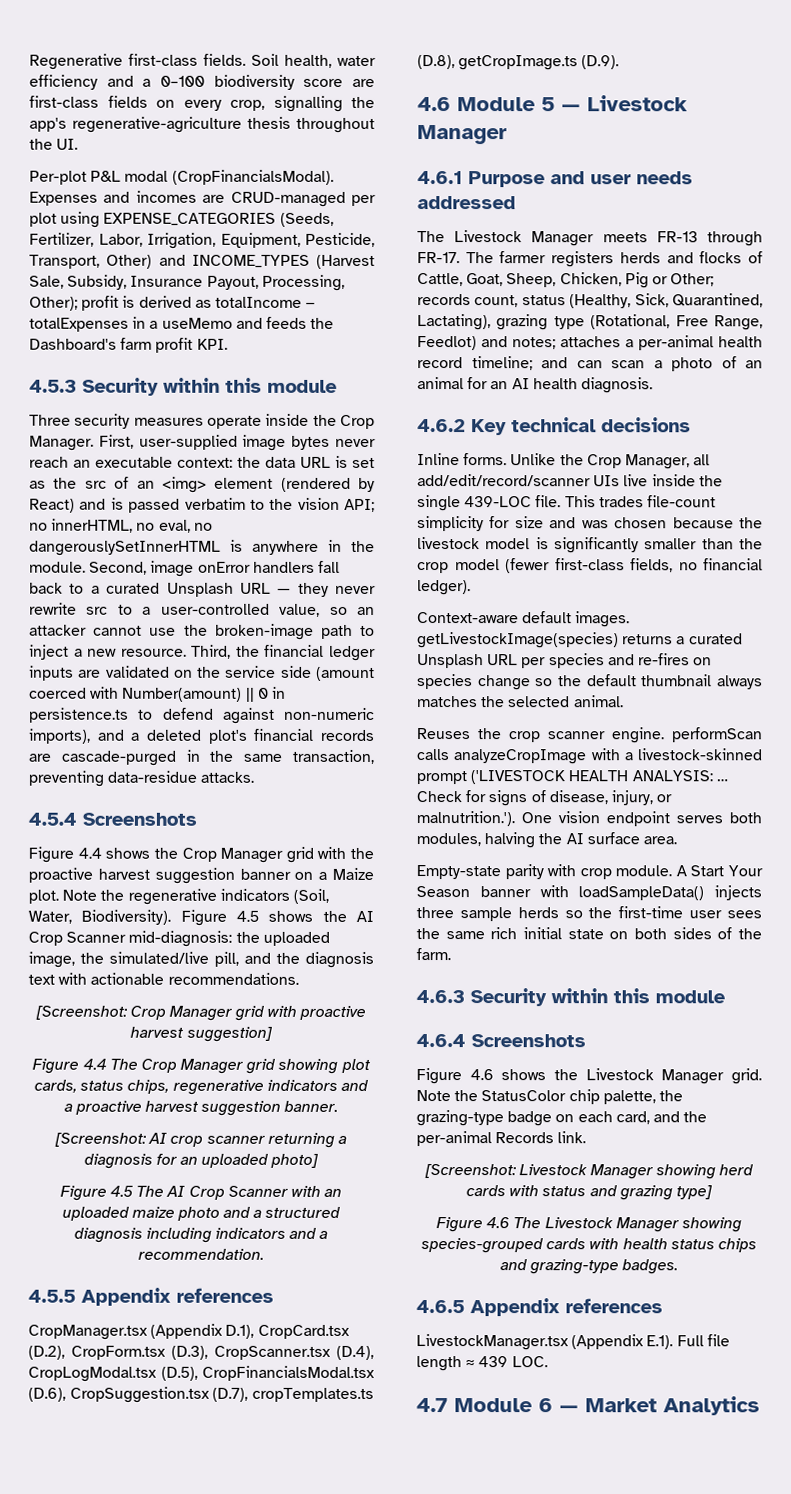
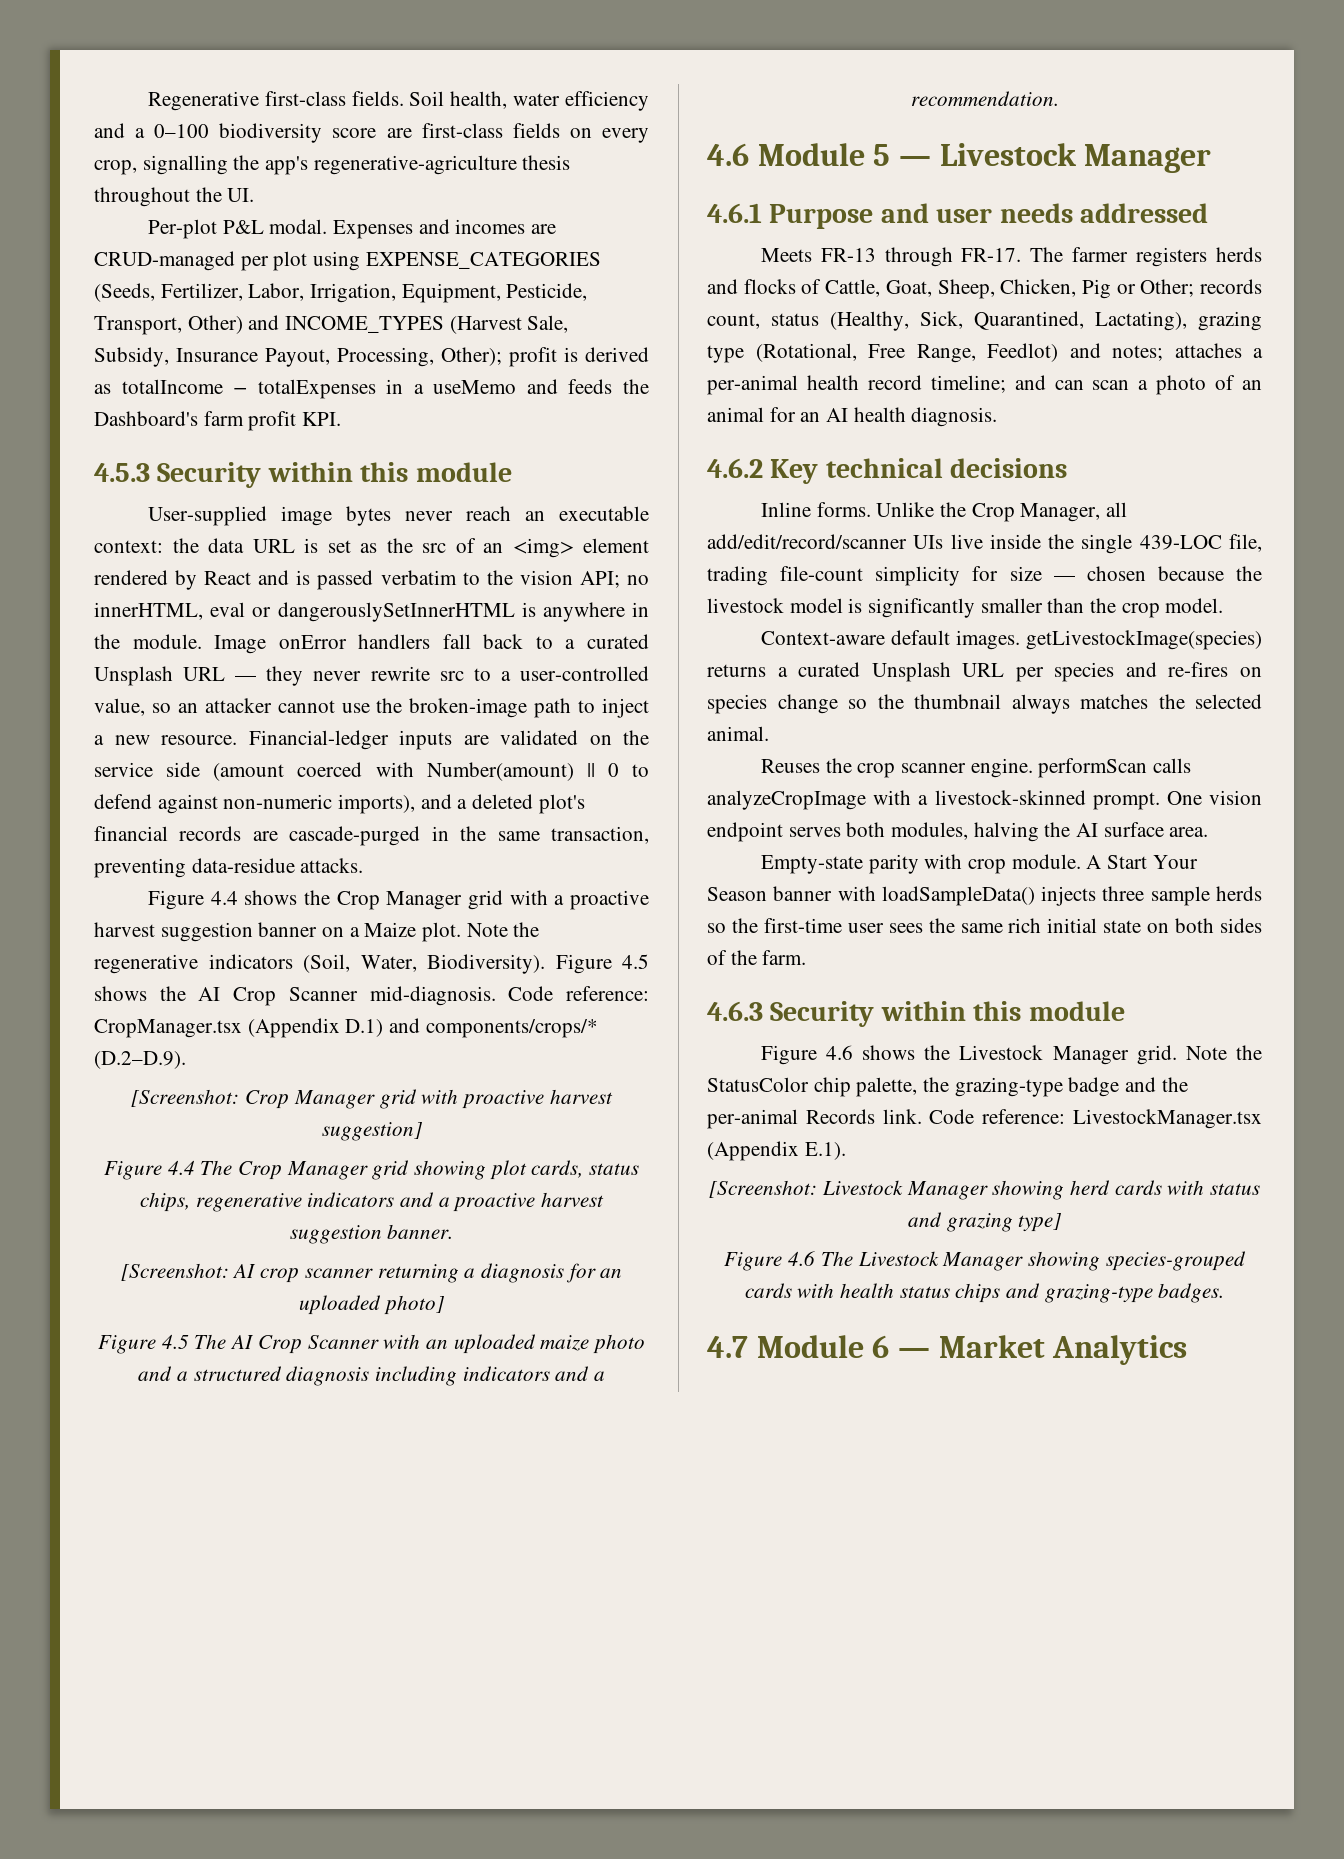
[124,169,334,185] modal (CropFinancialsModal). -> [269,219,328,234] modal.
[29,413,375,429] [29,434,238,451] Three security measures operate inside the Crop Manager. First, user-supplied -> [147,506,267,526] User-supplied
[280,477,375,492] [29,498,75,513] (rendered by React) -> [94,570,252,590] rendered by React
[136,519,213,533] no eval, no -> [210,602,272,617] eval or
[89,560,195,577] Second, image -> [214,635,267,654] Image
[191,644,376,661] Third, the financial ledger -> [248,730,389,750] Financial-ledger
[271,686,286,699] [29,707,129,723] in persistence.ts -> (619, 770) none
[28,812,197,826] // 4.5.4 Screenshots -> (364, 865) none
[350,847,374,859] the -> [554,895,565,905] a
[128,930,330,947] [28,951,374,968] [28,972,299,985] mid-diagnosis: the uploaded image, the simulated/live pill, and the diagnosis text with actionable recommendations. -> [369,986,649,1006] [94,1018,598,1038] [94,1051,186,1069] mid-diagnosis. Code reference: CropManager.tsx (Appendix D.1) and components/crops/* (D.2–D.9).
[28,1287,274,1306] [28,1323,350,1340] [28,1345,374,1360] [28,1365,375,1382] [28,1386,374,1403] [417,55,620,71] // 4.5.5 Appendix references // CropManager.tsx (Appendix D.1), CropCard.tsx (D.2), CropForm.tsx (D.3), CropScanner.tsx (D.4), CropLogModal.tsx (D.5), CropFinancialsModal.tsx (D.6), CropSuggestion.tsx (D.7), cropTemplates.ts (D.8), getCropImage.ts (D.9). -> (1059, 98) none
[417,230,648,247] The Livestock Manager meets -> [760,248,812,262] Meets
[535,495,644,508] file. This trades -> [1229,534,1262,552] [707,566,768,586] file, trading
[549,517,609,529] and was -> [1053,575,1075,581] —
[454,558,763,574] [417,580,471,596] model (fewer first-class fields, no financial ledger). -> [1165,598,1224,613] model.
[586,674,637,687] default -> (904, 701) none
[416,770,728,785] [416,790,673,807] [416,811,515,827] prompt ('LIVESTOCK HEALTH ANALYSIS: … Check for signs of disease, injury, or malnutrition.'). -> [1092,792,1160,810] prompt.
[416,1034,586,1048] // 4.6.4 Screenshots -> (1125, 1011) none
[555,1111,650,1125] on each card, -> (1120, 1087) none
(587, 1137) none -> [929,1109,1262,1129] [707,1141,846,1161] Code reference: LivestockManager.tsx (Appendix E.1).
[416,1298,663,1317] [416,1334,730,1351] [416,1356,548,1372] // 4.6.5 Appendix references // LivestockManager.tsx (Appendix E.1). Full file length ≈ 439 LOC. -> (1225, 1293) none

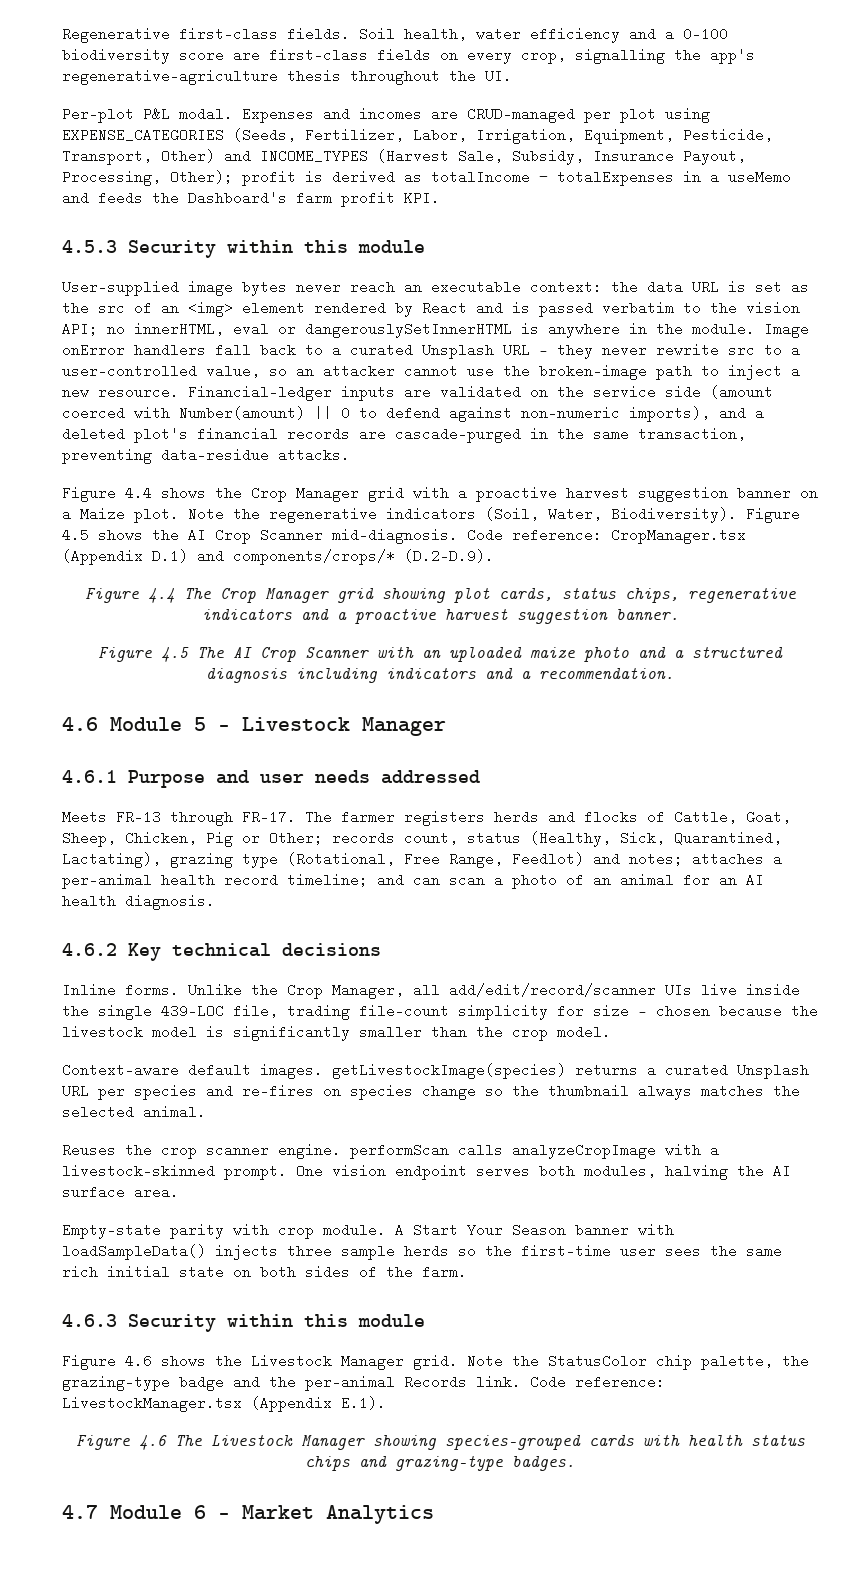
[131,1089,613,1109] [321,1122,423,1141] // [Screenshot: Crop Manager grid with proactive harvest suggestion] -> (494, 556) none
[120,1263,623,1283] [299,1295,445,1315] // [Screenshot: AI crop scanner returning a diagnosis for an uploaded photo] -> (679, 614) none
[709,1180,1260,1200] [907,1212,1063,1232] // [Screenshot: Livestock Manager showing herd cards with status and grazing type] -> (386, 1403) none

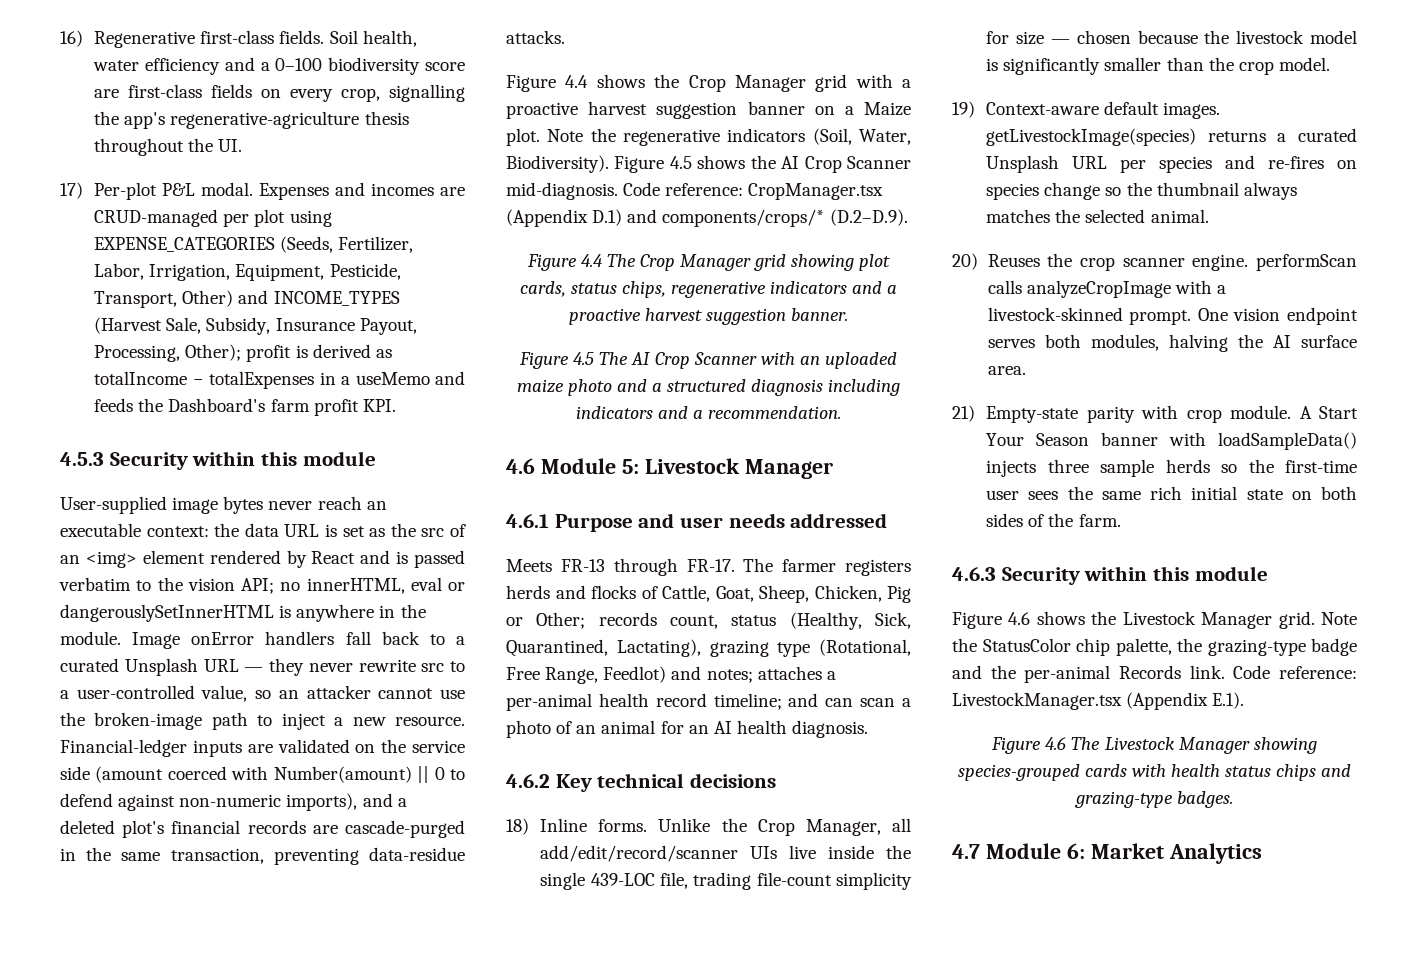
(62, 35) none -> [60,30,83,47] 16)
(512, 76) none -> [60,182,83,199] 17)
[194,717,230,731] 5 — -> [621,459,639,474] 5:
(381, 949) none -> [506,818,529,835] 18)
(611, 1032) none -> [952,101,975,118] 19)
(206, 1112) none -> [952,253,978,270] 20)
(179, 1192) none -> [952,405,975,422] 21)
[194,1505,230,1519] 6 — -> [1066,843,1085,859] 6:

